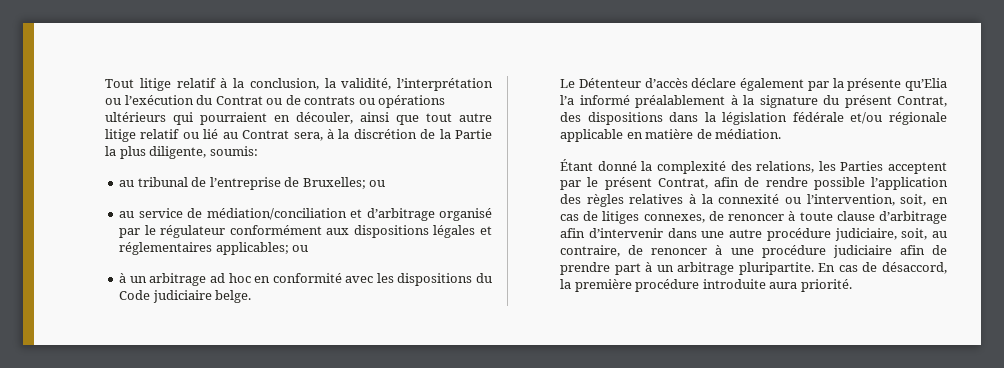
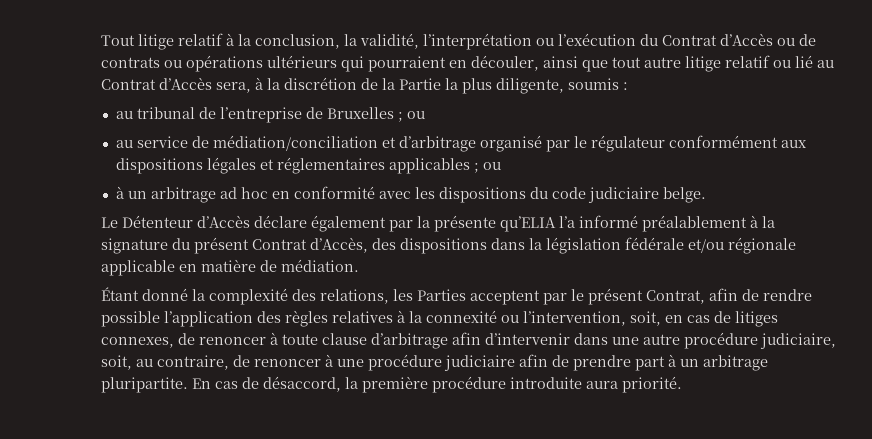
(263, 100) none -> [719,33,773,46] d’Accès
(290, 134) none -> [158,77,212,90] d’Accès
[209,146,258,156] soumis: -> [567,78,628,90] soumis :
[302,177,366,189] Bruxelles; -> [327,107,404,122] Bruxelles ;
[215,242,289,255] applicables; -> [389,158,480,174] applicables ;
[119,290,151,300] Code -> [552,187,587,199] code
[644,78,688,88] d’accès -> [196,215,250,228] d’Accès
[905,78,947,91] qu’Elia -> [499,216,556,232] qu’ELIA
[897,96,947,107] Contrat, -> [251,237,368,253] Contrat d’Accès,

